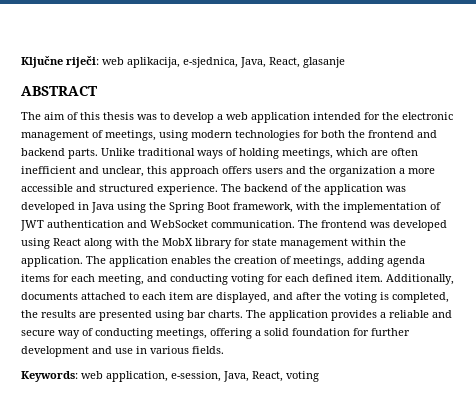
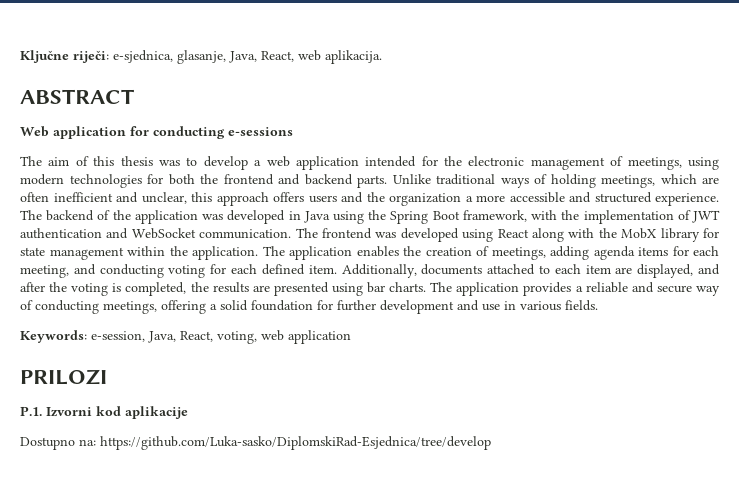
[102,57,345,68] [21,86,97,96] web aplikacija, e-sjednica, Java, React, glasanje // ABSTRACT -> [113,50,382,64] [20,89,134,104] [20,126,293,139] e-sjednica, glasanje, Java, React, web aplikacija. // ABSTRACT // Web application for conducting e-sessions
[81,371,168,382] web application, -> (87, 336) none
[286,371,319,382] voting -> [217,330,351,344] [20,369,107,385] [20,406,188,419] [20,436,491,450] voting, web application // PRILOZI // P.1. Izvorni kod aplikacije // Dostupno na: https://github.com/Luka-sasko/DiplomskiRad-Esjednica/tree/develop

